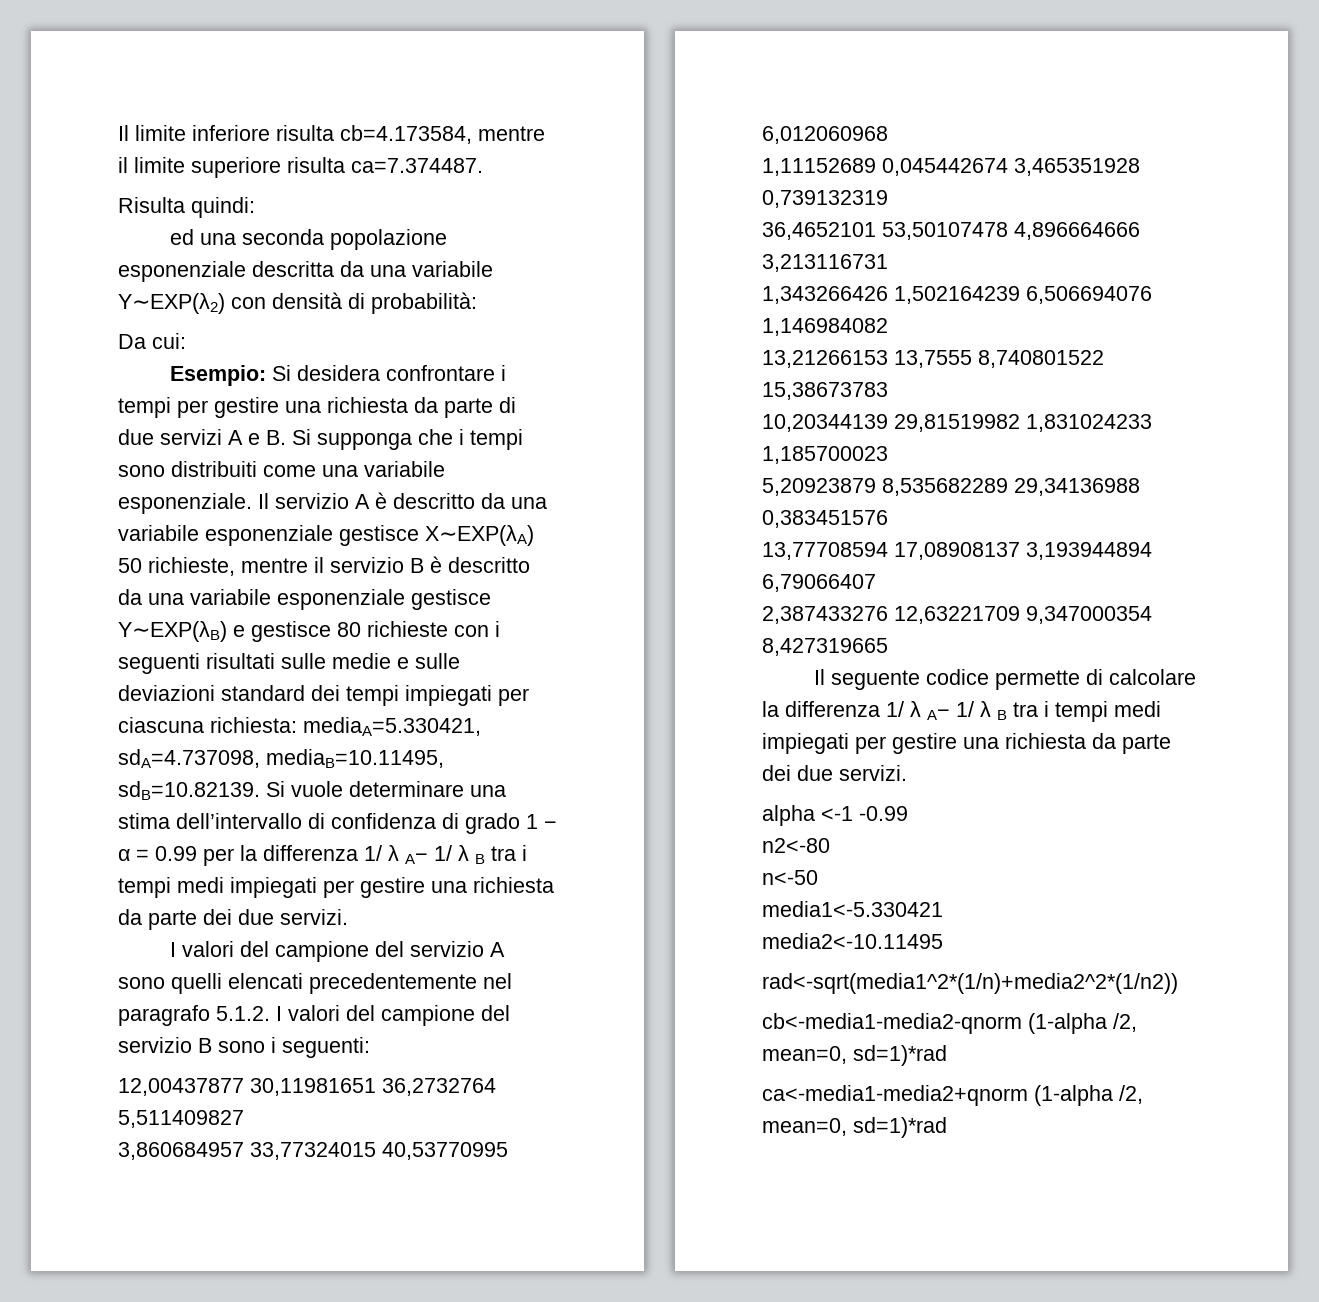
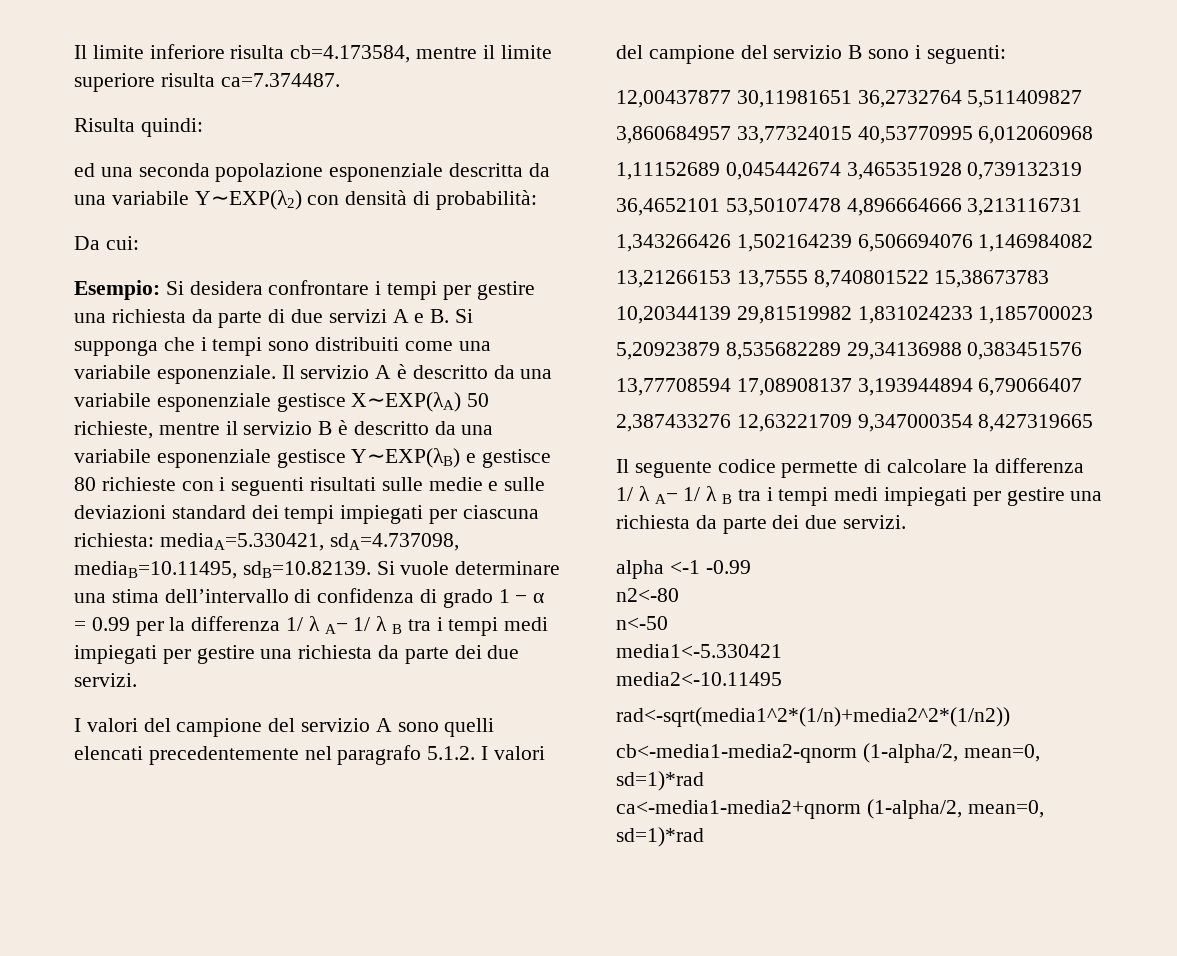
[1028,1013,1137,1034] (1-alpha /2, -> [862,743,958,763] (1-alpha/2,
[1034,1085,1143,1106] (1-alpha /2, -> [866,799,962,819] (1-alpha/2,

